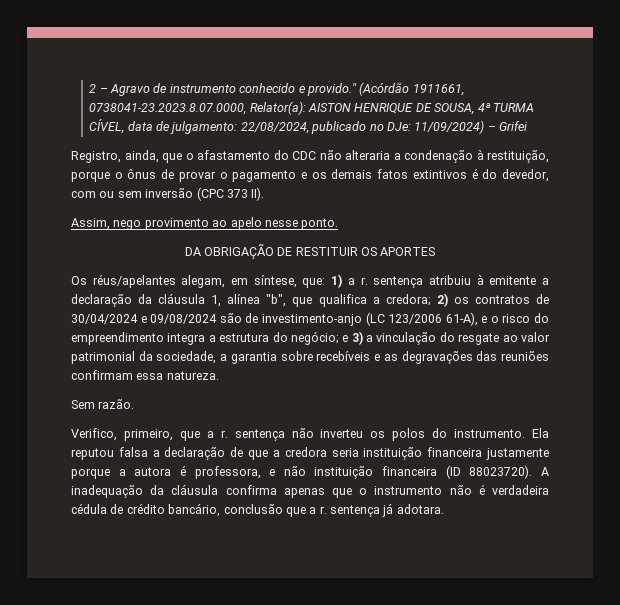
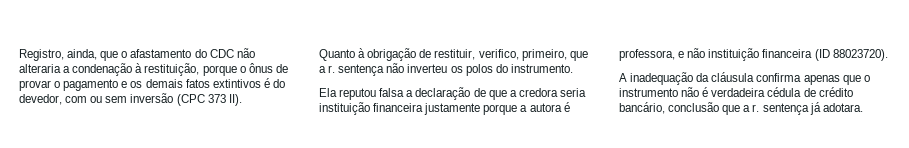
[89,82,464,96] [89,101,534,115] [89,119,528,134] 2 – Agravo de instrumento conhecido e provido." (Acórdão 1911661, 0738041-23.2023.8.07.0000, Relator(a): AISTON HENRIQUE DE SOUSA, 4ª TURMA CÍVEL, data de julgamento: 22/08/2024, publicado no DJe: 11/09/2024) – Grifei // -> (19, 55) none
[71,217,339,230] [184,244,436,259] [71,274,549,288] [71,293,549,307] [71,312,549,326] [71,331,550,345] [71,351,550,364] [71,370,219,380] [71,399,135,409] [71,428,117,441] Assim, nego provimento ao apelo nesse ponto. // DA OBRIGAÇÃO DE RESTITUIR OS APORTES // Os réus/apelantes alegam, em síntese, que: 1) a r. sentença atribuiu à emitente a declaração da cláusula 1, alínea "b", que qualifica a credora; 2) os contratos de 30/04/2024 e 09/08/2024 são de investimento-anjo (LC 123/2006 61-A), e o risco do empreendimento integra a estrutura do negócio; e 3) a vinculação do resgate ao valor patrimonial da sociedade, a garantia sobre recebíveis e as degravações das reuniões confirmam essa natureza. // Sem razão. // Verifico, -> [319,48,519,61] Quanto à obrigação de restituir, verifico,
(526, 433) none -> (573, 68) //
(533, 472) none -> (888, 55) //

